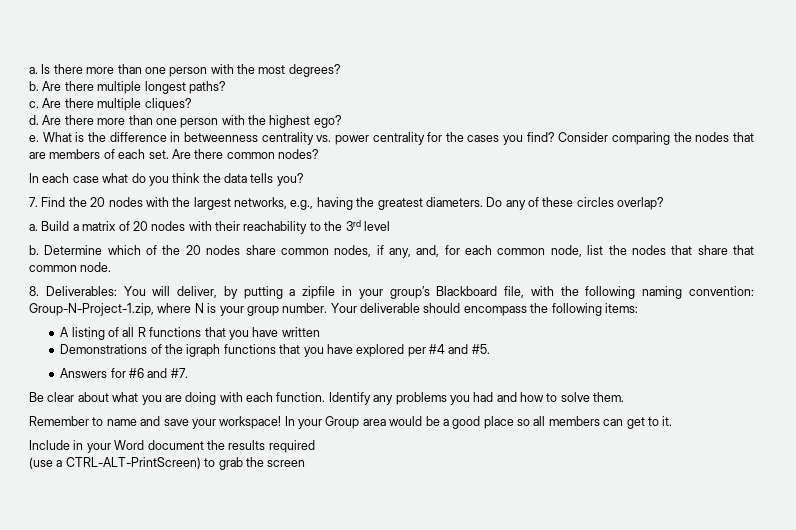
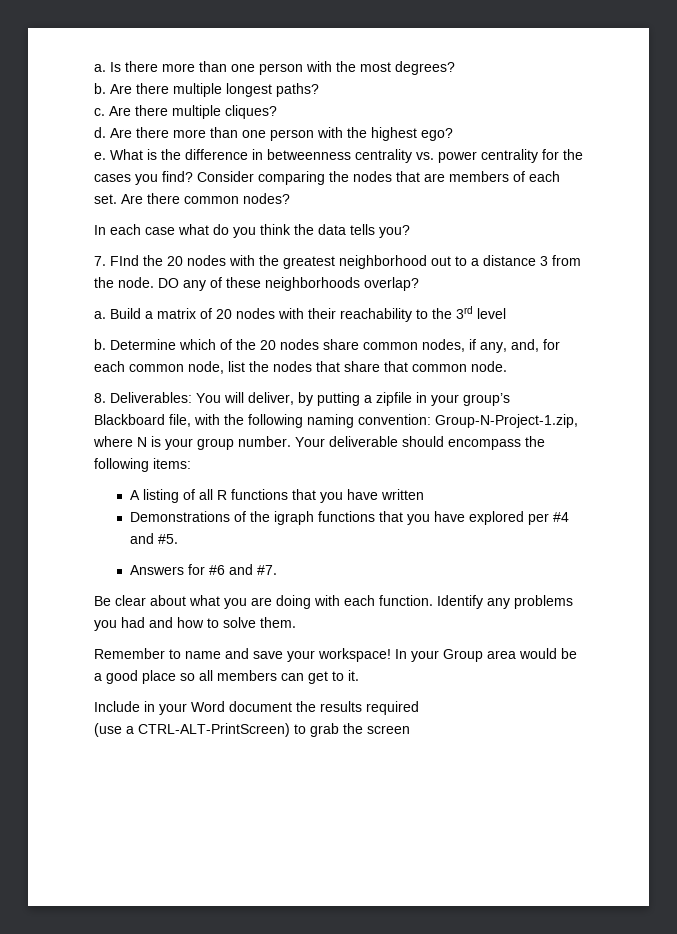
[41,197,66,207] Find -> [110,255,139,266] FInd
[193,197,503,210] largest networks, e.g., having the greatest diameters. Do -> [283,255,581,269] [94,277,179,288] greatest neighborhood out to a distance 3 from the node. DO
[576,197,614,207] circles -> [265,277,360,291] neighborhoods

